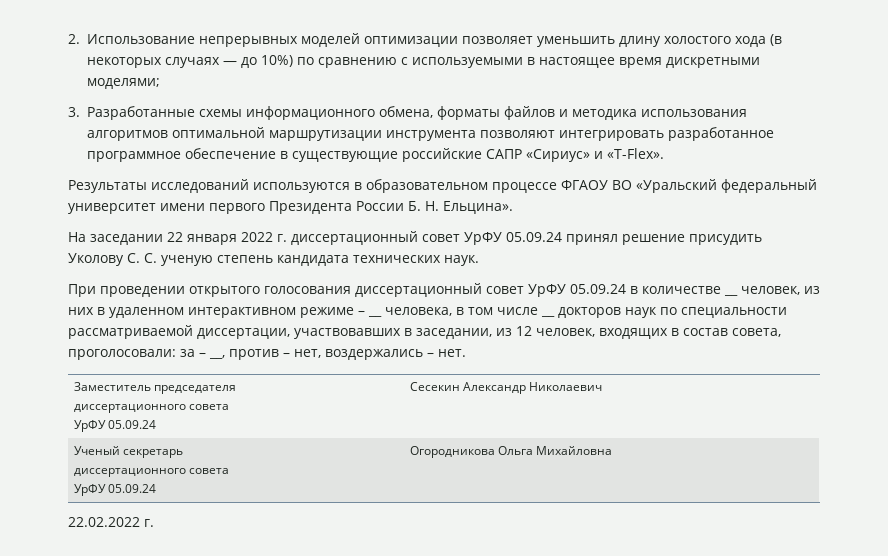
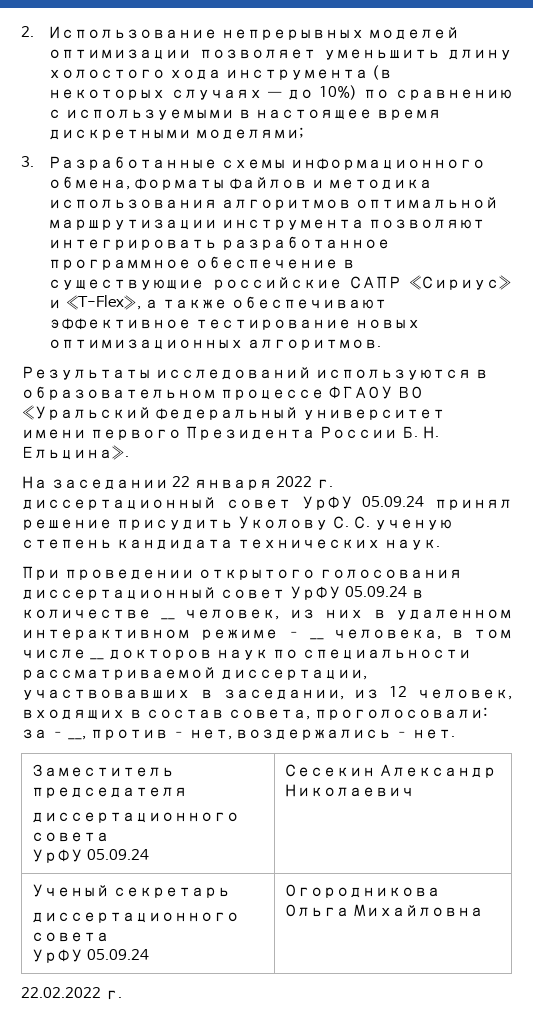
(766, 41) none -> [225,69,369,80] инструмента
[606,148,664,159] «T-Flex». -> [65,295,388,310] [48,318,421,330] [48,339,382,350] «T-Flex», а также обеспечивают эффективное тестирование новых оптимизационных алгоритмов.

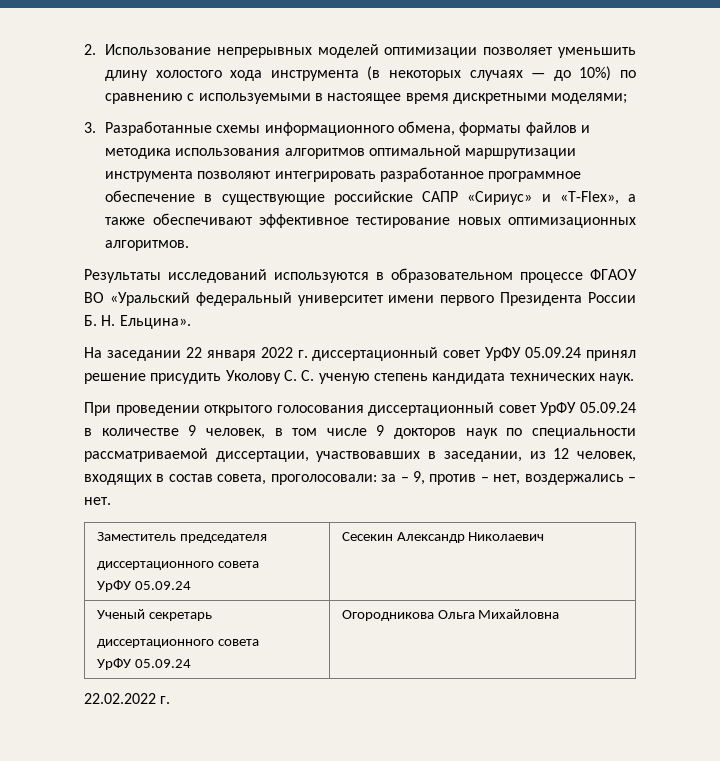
[160,609,512,620] [21,629,300,640] [309,629,441,640] __ человек, из них в удаленном интерактивном режиме – __ человека, -> [188,425,265,439] 9 человек,
[89,657,104,660] __ -> [376,425,385,436] 9
[67,736,86,740] __, -> [412,471,425,485] 9,

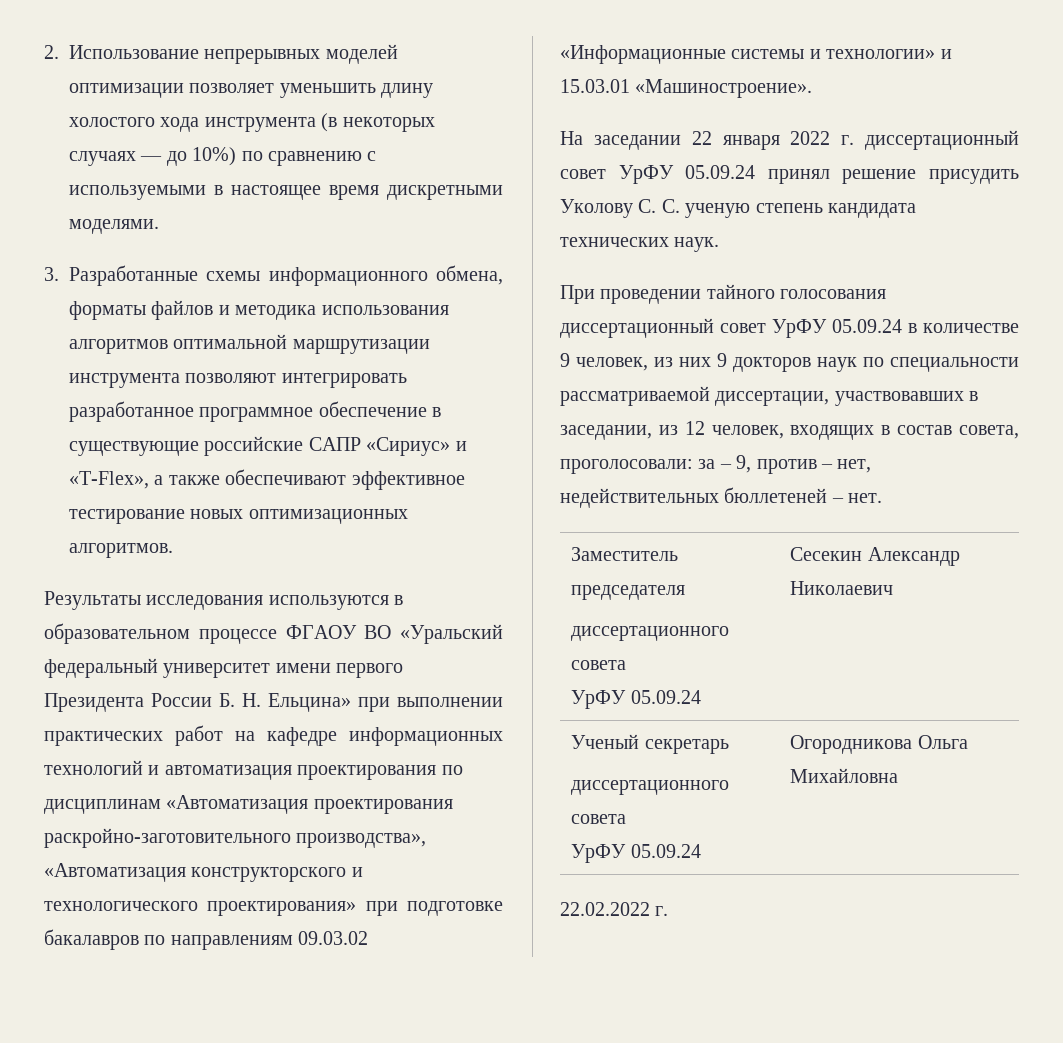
[551,93,628,104] моделями; -> [69,219,159,234] моделями.
[168,269,267,283] исследований -> [146,595,264,610] исследования
[119,315,191,329] Ельцина». -> [268,693,503,712] [44,725,503,746] [44,760,463,780] [44,795,453,814] [44,828,427,848] [44,863,363,882] [44,901,503,916] [44,929,369,950] [560,45,952,64] [560,79,813,98] Ельцина» при выполнении практических работ на кафедре информационных технологий и автоматизация проектирования по дисциплинам «Автоматизация проектирования раскройно-заготовительного производства», «Автоматизация конструкторского и технологического проектирования» при подготовке бакалавров по направлениям 09.03.02 «Информационные системы и технологии» и 15.03.01 «Машиностроение».
[204,405,273,416] открытого -> [706,284,775,299] тайного
[274,428,367,436] в том числе -> [654,357,711,367] из них
[524,474,624,485] воздержались -> [560,487,828,508] недействительных бюллетеней

